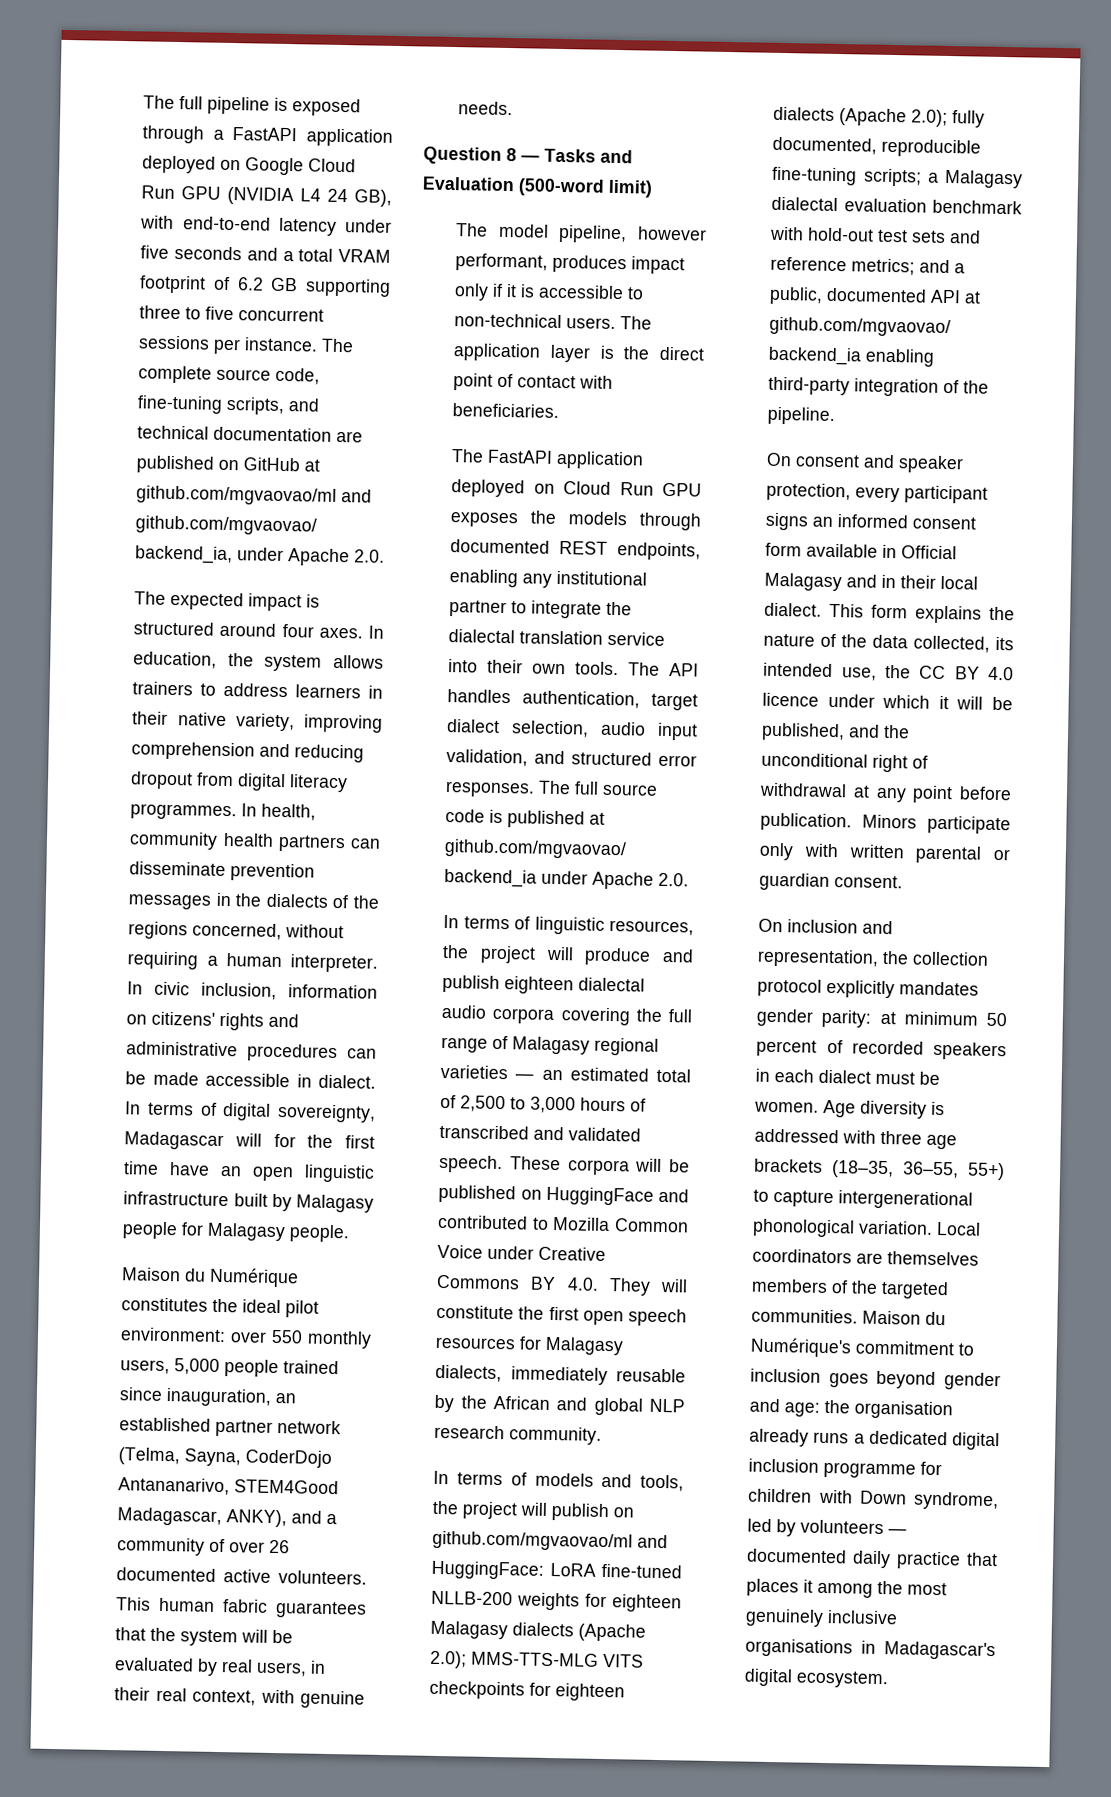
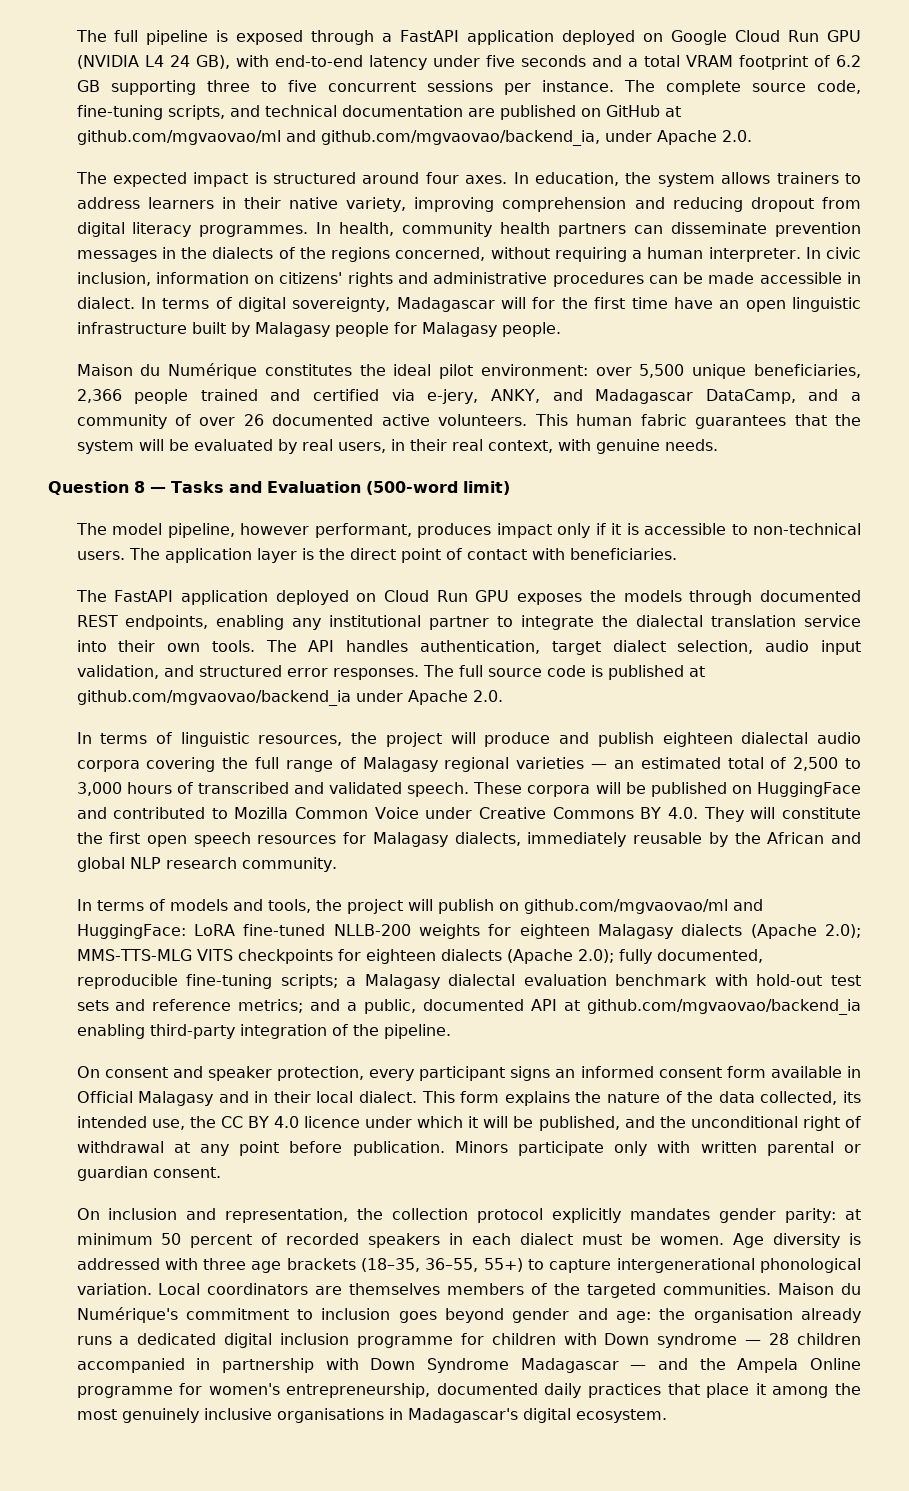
[271,1329,372,1349] [120,1358,340,1378] [119,1387,297,1407] [119,1417,342,1437] [118,1447,333,1469] [118,1477,340,1496] [117,1507,288,1528] 550 monthly users, 5,000 people trained since inauguration, an established partner network (Telma, Sayna, CoderDojo Antananarivo, STEM4Good Madagascar, ANKY), -> [639,364,862,379] [76,389,796,404] 5,500 unique beneficiaries, 2,366 people trained and certified via e-jery, ANKY, and Madagascar DataCamp,
[913,1491,999,1511] [747,1518,908,1537] [746,1548,998,1570] [746,1578,800,1597] syndrome, led by volunteers — documented daily practice that places -> [657,1333,862,1348] [76,1358,862,1373] [76,1383,750,1398] syndrome — 28 children accompanied in partnership with Down Syndrome Madagascar — and the Ampela Online programme for women's entrepreneurship, documented daily practices that place

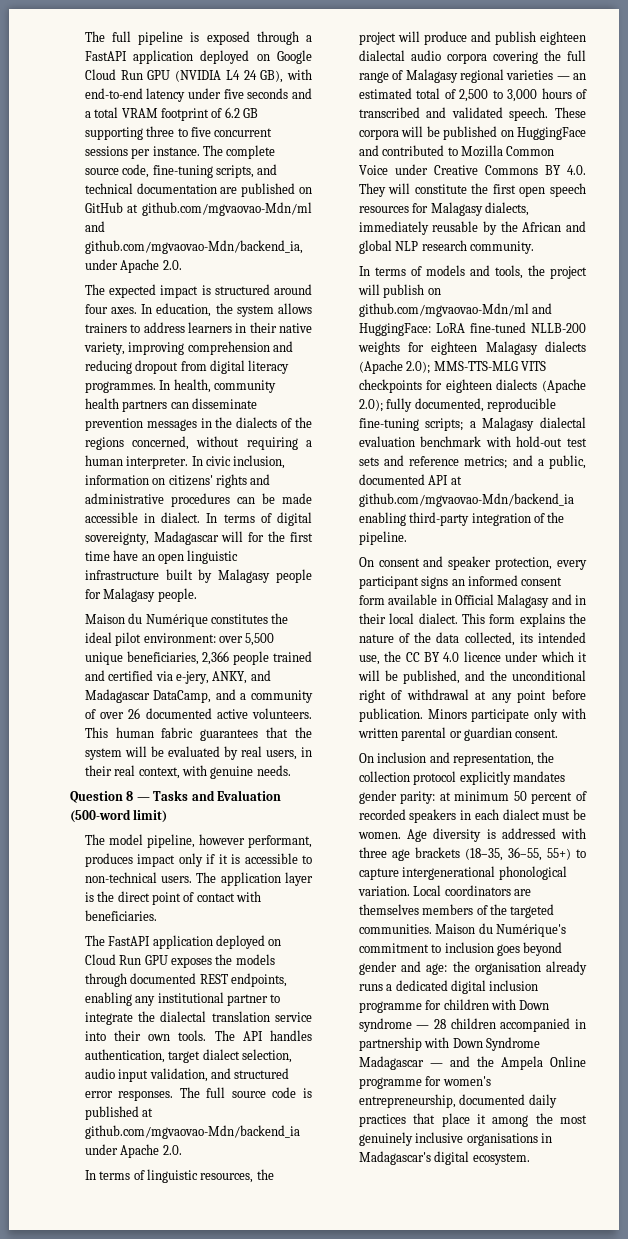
[76,130,600,146] github.com/mgvaovao/ml and github.com/mgvaovao/backend_ia, -> [142,202,312,216] [84,221,105,232] [84,240,303,254] github.com/mgvaovao-Mdn/ml and github.com/mgvaovao-Mdn/backend_ia,
[76,690,351,706] github.com/mgvaovao/backend_ia -> [84,1125,300,1139] github.com/mgvaovao-Mdn/backend_ia
[523,899,728,914] github.com/mgvaovao/ml -> [358,303,529,317] github.com/mgvaovao-Mdn/ml
[587,999,861,1015] github.com/mgvaovao/backend_ia -> [358,493,574,507] github.com/mgvaovao-Mdn/backend_ia

